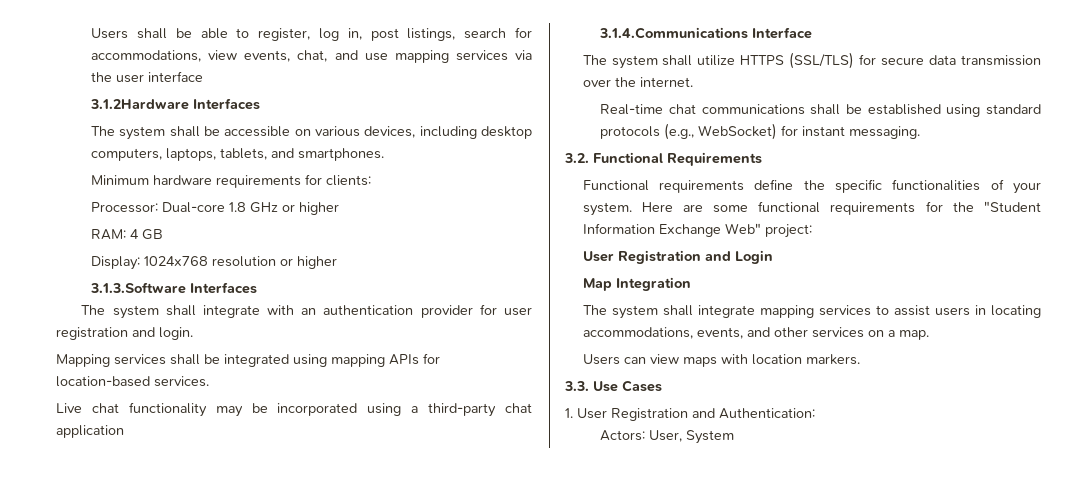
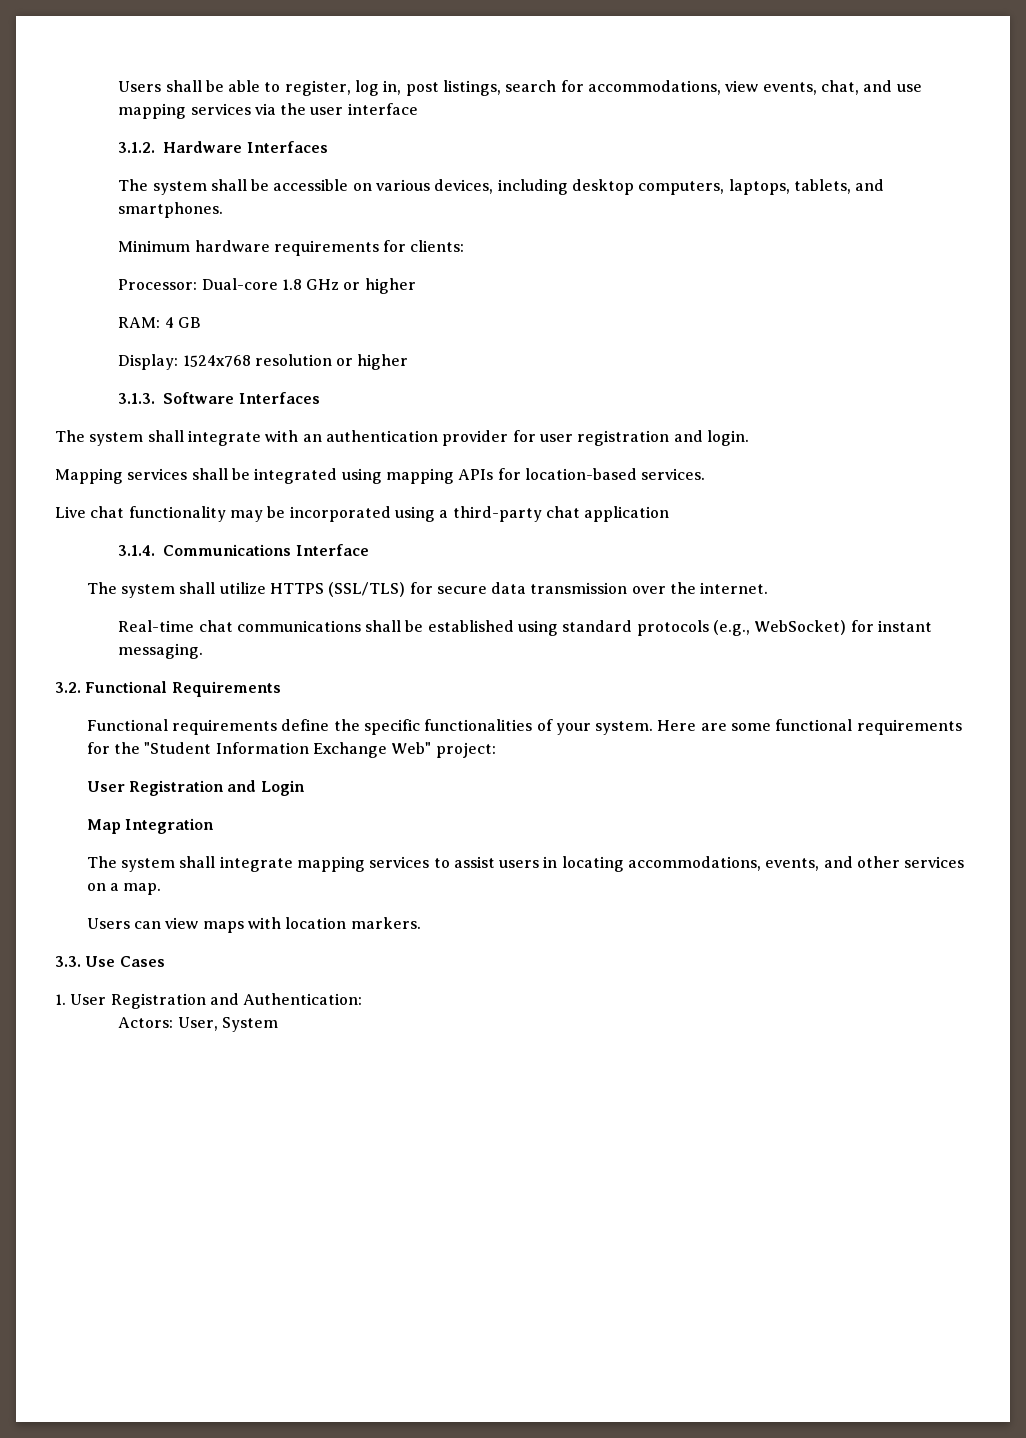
[90,99,190,110] 3.1.2Hardware -> [118,141,243,153] 3.1.2. Hardware
[144,256,209,266] 1024x768 -> [182,355,251,367] 1524x768
[90,282,187,294] 3.1.3.Software -> [118,392,235,404] 3.1.3. Software
[599,27,749,39] 3.1.4.Communications -> [118,544,292,556] 3.1.4. Communications

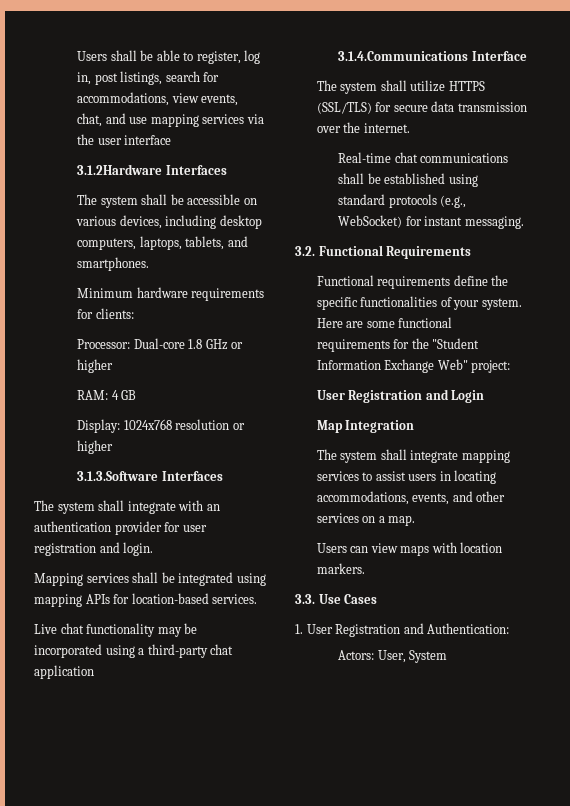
[118,141,243,153] 3.1.2. Hardware -> [77,164,163,175] 3.1.2Hardware
[182,355,251,367] 1524x768 -> [123,419,172,430] 1024x768
[118,392,235,404] 3.1.3. Software -> [77,471,159,481] 3.1.3.Software
[118,544,292,556] 3.1.4. Communications -> [338,51,469,61] 3.1.4.Communications

